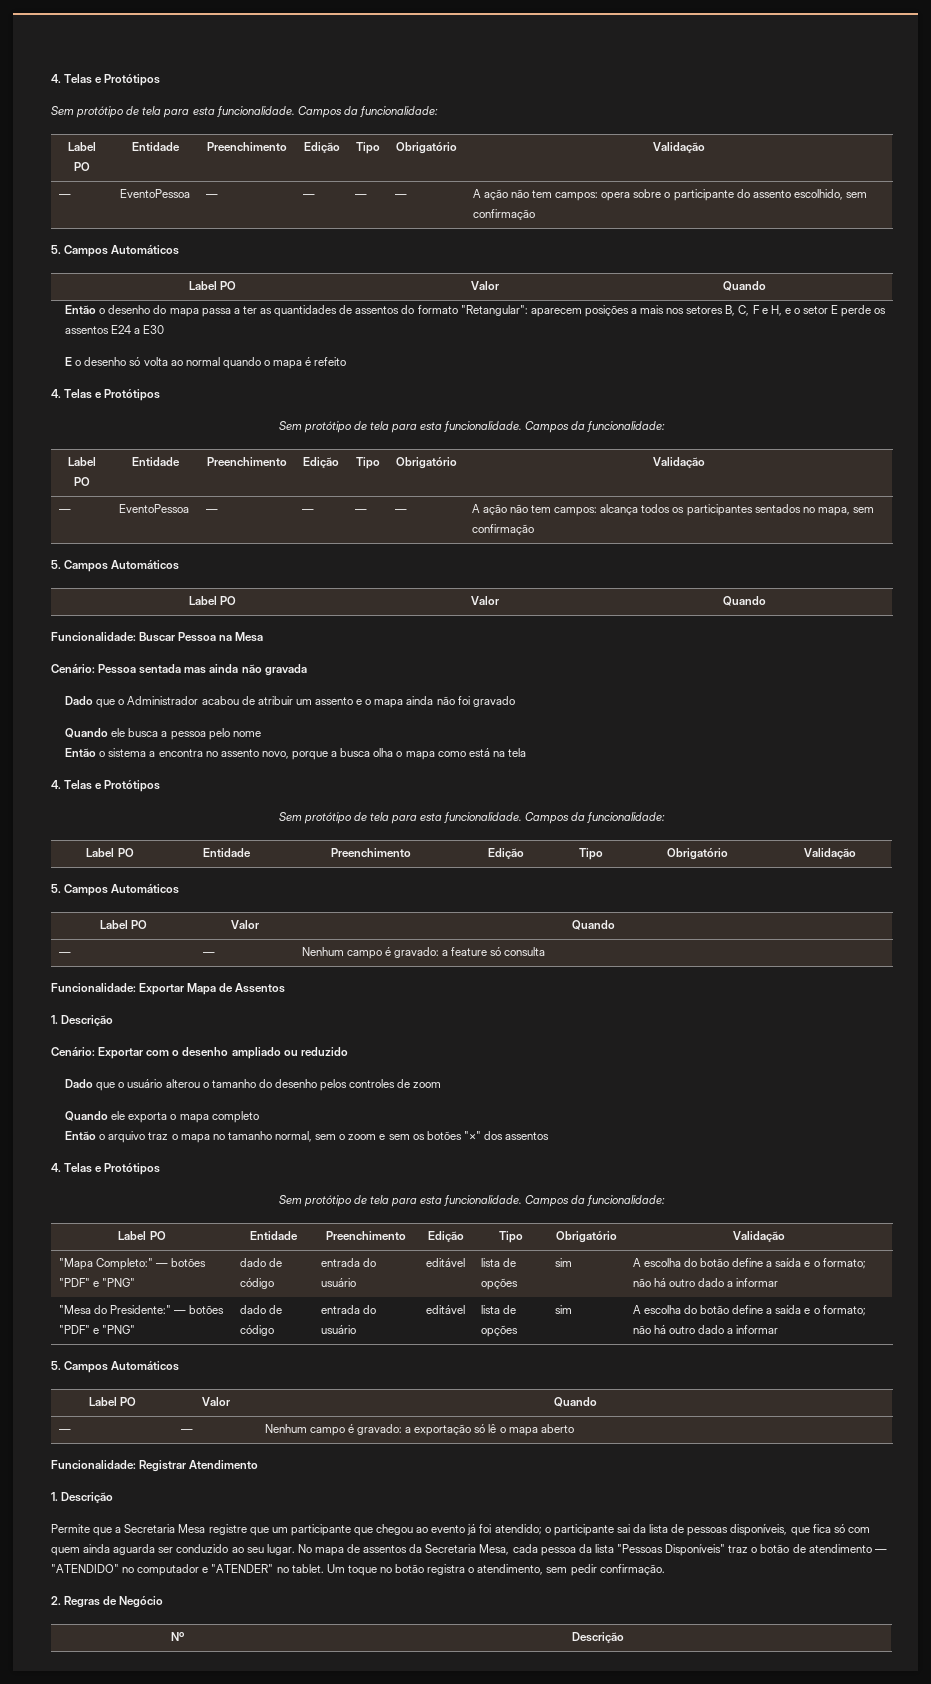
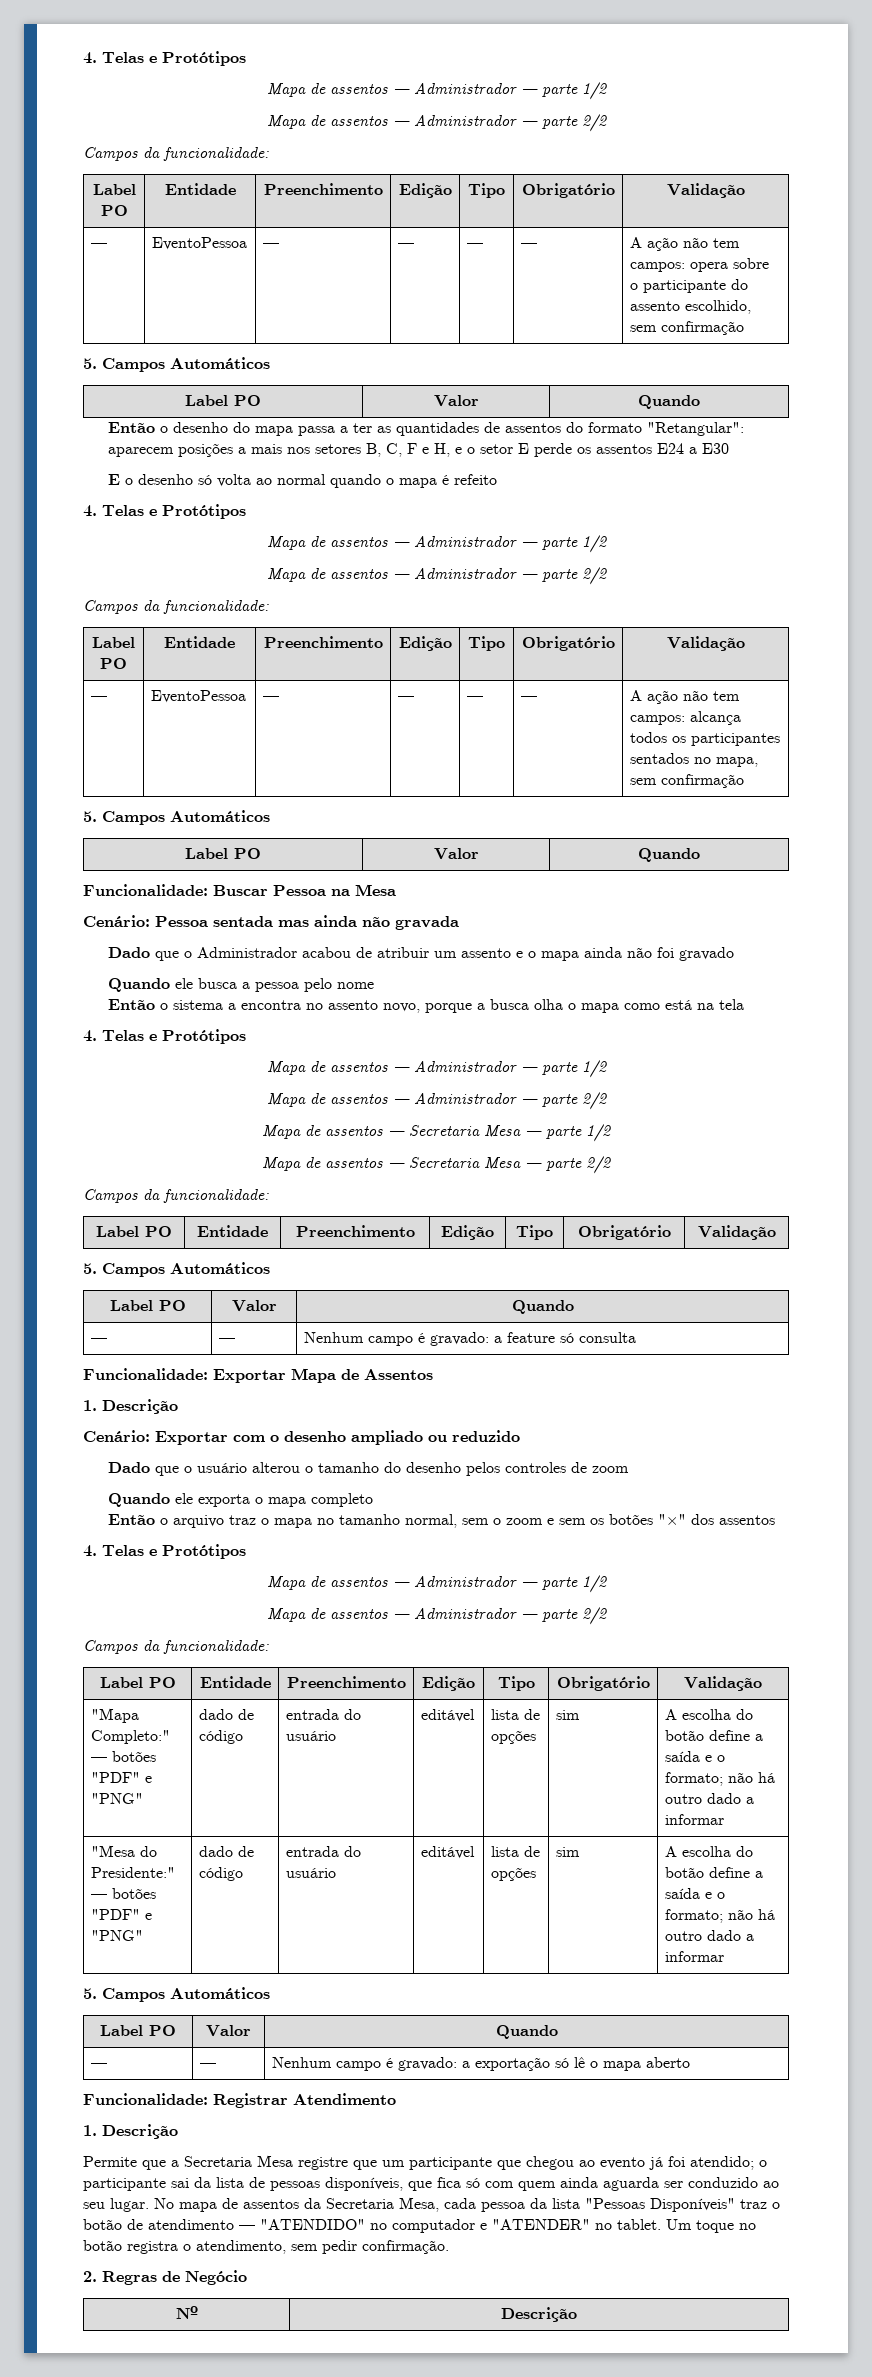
[51,74,161,86] [51,106,295,118] 4. Telas e Protótipos // Sem protótipo de tela para esta funcionalidade. -> [83,51,246,66] [266,82,607,100] [266,114,607,132] 4. Telas e Protótipos // Mapa de assentos — Administrador — parte 1/2 // Mapa de assentos — Administrador — parte 2/2 //
[278,421,523,433] Sem protótipo de tela para esta funcionalidade. -> [266,535,607,553] [266,567,607,585] Mapa de assentos — Administrador — parte 1/2 // Mapa de assentos — Administrador — parte 2/2 //
[278,812,523,824] Sem protótipo de tela para esta funcionalidade. -> [266,1060,607,1078] [266,1092,607,1110] [262,1124,611,1142] [262,1156,611,1174] Mapa de assentos — Administrador — parte 1/2 // Mapa de assentos — Administrador — parte 2/2 // Mapa de assentos — Secretaria Mesa — parte 1/2 // Mapa de assentos — Secretaria Mesa — parte 2/2 //
[278,1195,523,1207] Sem protótipo de tela para esta funcionalidade. -> [266,1575,607,1593] [266,1607,607,1625] Mapa de assentos — Administrador — parte 1/2 // Mapa de assentos — Administrador — parte 2/2 //

